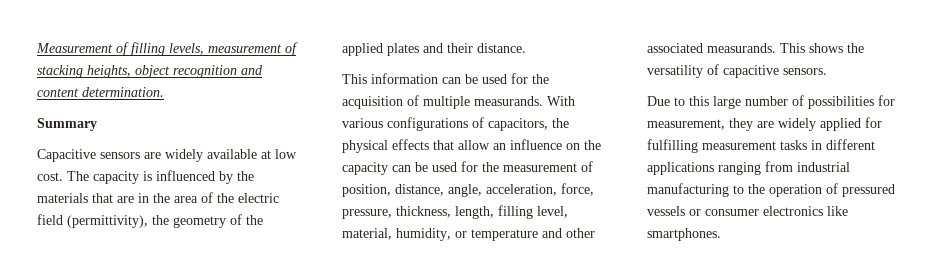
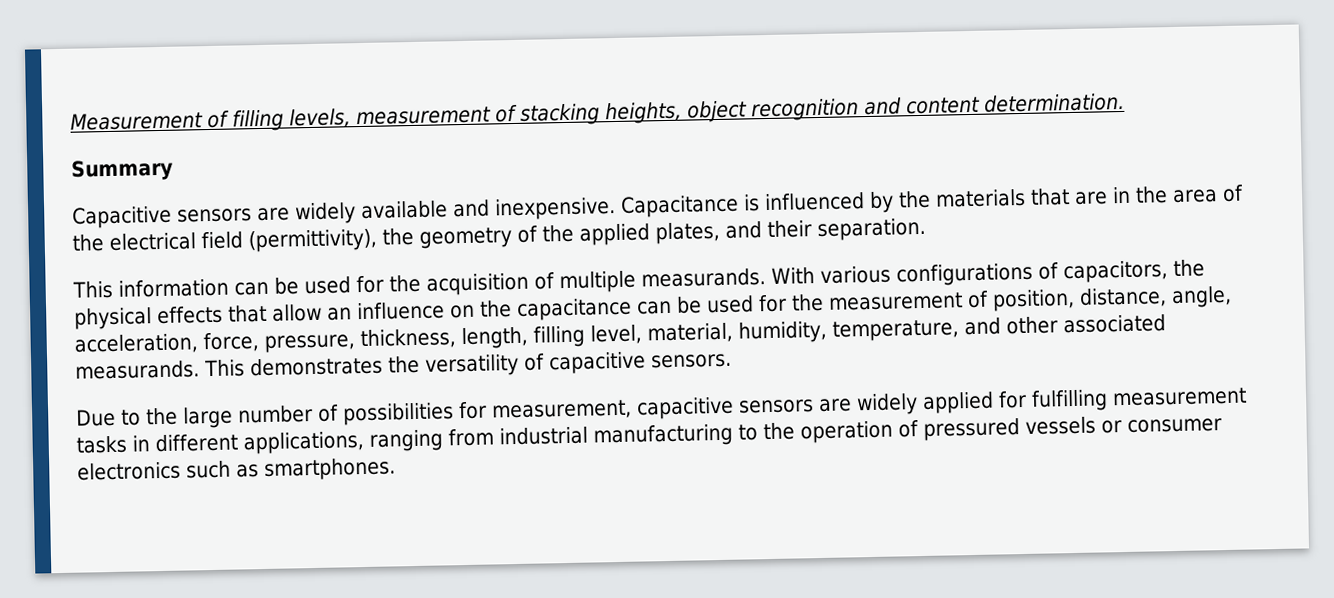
[261,149,297,159] [37,171,139,184] at low cost. The capacity -> [453,194,739,221] and inexpensive. Capacitance
[238,193,279,203] electric -> [109,232,196,251] electrical
[387,43,419,56] plates -> [655,221,720,245] plates,
[477,43,526,53] distance. -> [817,217,926,242] separation.
[342,162,388,175] capacity -> [516,297,632,321] capacitance
[455,229,538,241] or temperature -> [832,319,959,342] temperature,
[809,43,843,53] shows -> [250,356,383,377] demonstrates
[689,96,709,106] this -> [146,407,178,426] the
[729,118,753,131] they -> [636,396,814,420] capacitive sensors
[647,162,714,175] applications -> [243,431,364,455] applications,
[827,206,848,216] like -> [186,460,259,479] such as

